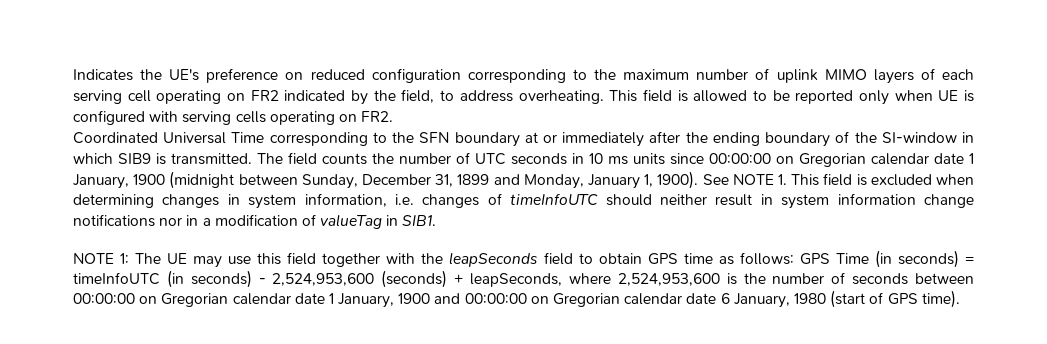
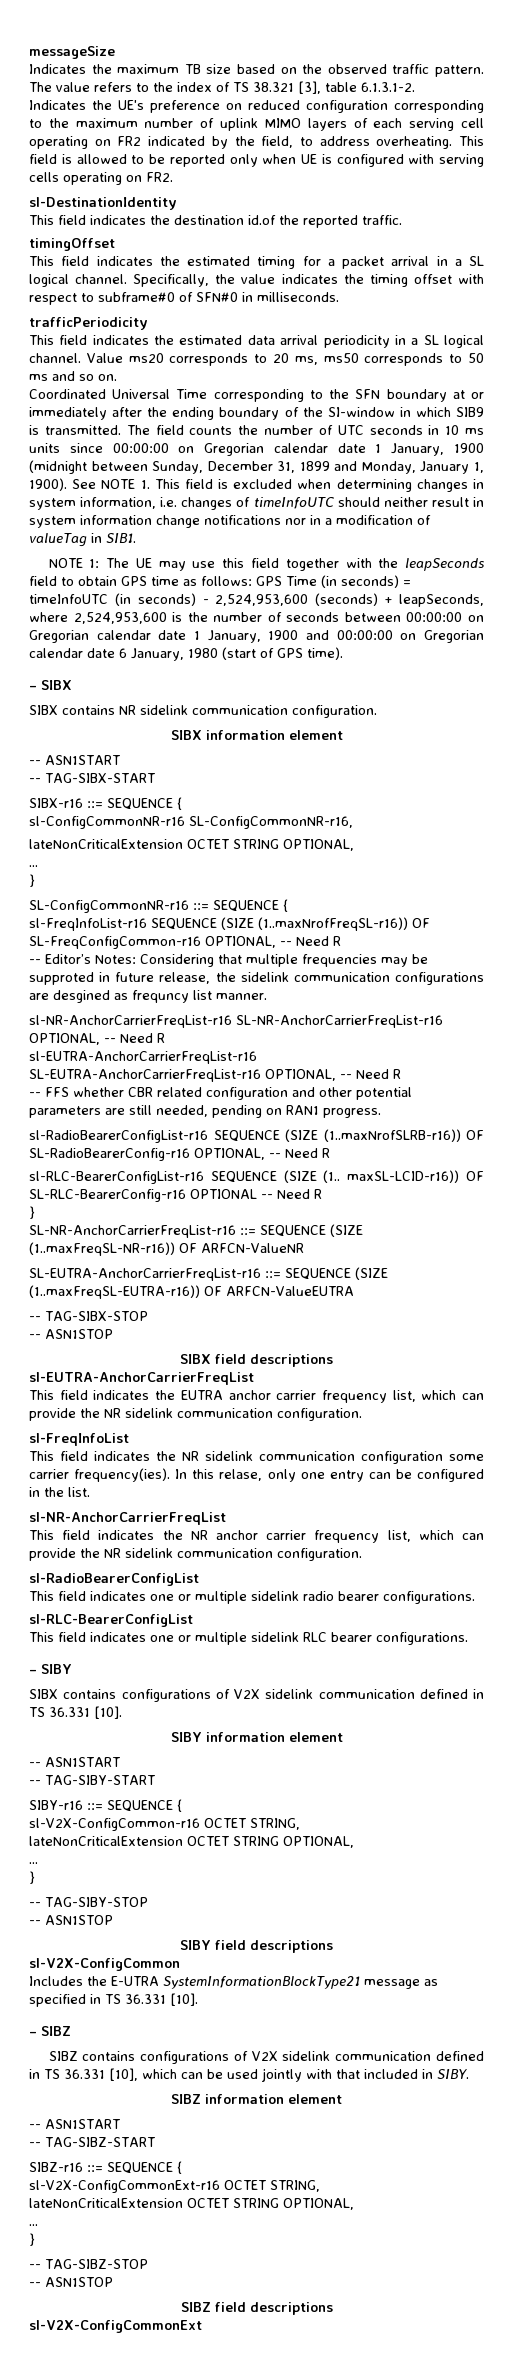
(73, 75) none -> [29,46,115,59] [29,64,485,77] [29,81,415,94] messageSize // Indicates the maximum TB size based on the observed traffic pattern. The value refers to the index of TS 38.321 [3], table 6.1.3.1-2. //
(394, 116) none -> [29,197,177,210] [29,215,402,228] [29,238,115,251] [29,256,484,269] [29,274,484,287] [29,292,339,305] [29,317,148,330] [29,335,485,348] [29,353,485,366] [29,371,117,381] // sl-DestinationIdentity // This field indicates the destination id.of the reported traffic. // timingOffset // This field indicates the estimated timing for a packet arrival in a SL logical channel. Specifically, the value indicates the timing offset with respect to subframe#0 of SFN#0 in milliseconds. // trafficPeriodicity // This field indicates the estimated data arrival periodicity in a SL logical channel. Value ms20 corresponds to 20 ms, ms50 corresponds to 50 ms and so on.
(960, 299) none -> [29,680,72,690] [29,705,377,718] [170,730,343,740] [29,755,120,765] [29,773,155,783] [29,797,182,810] [29,816,353,829] [29,839,354,851] [29,865,38,867] [29,874,35,887] [29,899,288,913] [29,917,430,931] [29,936,341,949] [29,954,428,967] [29,972,484,985] [29,990,267,1003] [29,1015,443,1028] [29,1033,165,1045] [29,1051,257,1064] [29,1069,401,1082] [29,1087,412,1100] [29,1105,381,1118] [29,1129,484,1143] [29,1148,330,1161] [29,1170,485,1184] [29,1189,322,1202] [29,1206,35,1219] [29,1224,363,1238] [29,1242,304,1256] [29,1267,388,1281] [29,1285,354,1299] [29,1311,148,1321] [29,1329,113,1339] [180,1354,333,1367] [29,1372,254,1385] [29,1390,484,1403] [29,1408,362,1421] [29,1433,129,1446] [29,1451,484,1464] [29,1468,485,1482] [29,1487,90,1497] [29,1512,226,1525] [29,1530,484,1543] [29,1548,362,1561] [29,1573,199,1586] [29,1591,475,1604] [29,1614,193,1627] [29,1632,468,1645] [29,1664,72,1674] [29,1689,484,1702] [29,1706,122,1719] [170,1732,343,1742] [29,1757,120,1767] [29,1775,155,1785] [29,1799,182,1812] [29,1818,300,1831] [29,1836,354,1848] [29,1862,38,1864] [29,1871,35,1884] [29,1897,148,1907] [29,1915,113,1925] [180,1940,333,1953] [29,1958,180,1971] [29,1976,438,1989] [29,1993,198,2007] [29,2026,71,2036] [48,2051,484,2064] [29,2068,469,2082] [171,2094,342,2104] [29,2119,120,2129] [29,2137,155,2147] [29,2161,182,2174] [29,2180,320,2193] [29,2198,354,2210] [29,2224,38,2226] [29,2233,35,2246] [29,2259,148,2269] [29,2277,113,2287] [180,2302,333,2315] [29,2320,202,2333] // – SIBX // SIBX contains NR sidelink communication configuration. // SIBX information element // -- ASN1START // -- TAG-SIBX-START // SIBX-r16 ::= SEQUENCE { // sl-ConfigCommonNR-r16 SL-ConfigCommonNR-r16, // lateNonCriticalExtension OCTET STRING OPTIONAL, // ... // } // SL-ConfigCommonNR-r16 ::= SEQUENCE { // sl-FreqInfoList-r16 SEQUENCE (SIZE (1..maxNrofFreqSL-r16)) OF SL-FreqConfigCommon-r16 OPTIONAL, -- Need R // -- Editor’s Notes: Considering that multiple frequencies may be supproted in future release, the sidelink communication configurations are desgined as frequncy list manner. // sl-NR-AnchorCarrierFreqList-r16 SL-NR-AnchorCarrierFreqList-r16 OPTIONAL, -- Need R // sl-EUTRA-AnchorCarrierFreqList-r16 SL-EUTRA-AnchorCarrierFreqList-r16 OPTIONAL, -- Need R // -- FFS whether CBR related configuration and other potential parameters are still needed, pending on RAN1 progress. // sl-RadioBearerConfigList-r16 SEQUENCE (SIZE (1..maxNrofSLRB-r16)) OF SL-RadioBearerConfig-r16 OPTIONAL, -- Need R // sl-RLC-BearerConfigList-r16 SEQUENCE (SIZE (1.. maxSL-LCID-r16)) OF SL-RLC-BearerConfig-r16 OPTIONAL -- Need R // } // SL-NR-AnchorCarrierFreqList-r16 ::= SEQUENCE (SIZE (1..maxFreqSL-NR-r16)) OF ARFCN-ValueNR // SL-EUTRA-AnchorCarrierFreqList-r16 ::= SEQUENCE (SIZE (1..maxFreqSL-EUTRA-r16)) OF ARFCN-ValueEUTRA // -- TAG-SIBX-STOP // -- ASN1STOP // SIBX field descriptions // sl-EUTRA-AnchorCarrierFreqList // This field indicates the EUTRA anchor carrier frequency list, which can provide the NR sidelink communication configuration. // sl-FreqInfoList // This field indicates the NR sidelink communication configuration some carrier frequency(ies). In this relase, only one entry can be configured in the list. // sl-NR-AnchorCarrierFreqList // This field indicates the NR anchor carrier frequency list, which can provide the NR sidelink communication configuration. // sl-RadioBearerConfigList // This field indicates one or multiple sidelink radio bearer configurations. // sl-RLC-BearerConfigList // This field indicates one or multiple sidelink RLC bearer configurations. // – SIBY // SIBX contains configurations of V2X sidelink communication defined in TS 36.331 [10]. // SIBY information element // -- ASN1START // -- TAG-SIBY-START // SIBY-r16 ::= SEQUENCE { // sl-V2X-ConfigCommon-r16 OCTET STRING, // lateNonCriticalExtension OCTET STRING OPTIONAL, // ... // } // -- TAG-SIBY-STOP // -- ASN1STOP // SIBY field descriptions // sl-V2X-ConfigCommon // Includes the E-UTRA SystemInformationBlockType21 message as specified in TS 36.331 [10]. // – SIBZ // SIBZ contains configurations of V2X sidelink communication defined in TS 36.331 [10], which can be used jointly with that included in SIBY. // SIBZ information element // -- ASN1START // -- TAG-SIBZ-START // SIBZ-r16 ::= SEQUENCE { // sl-V2X-ConfigCommonExt-r16 OCTET STRING, // lateNonCriticalExtension OCTET STRING OPTIONAL, // ... // } // -- TAG-SIBZ-STOP // -- ASN1STOP // SIBZ field descriptions // sl-V2X-ConfigCommonExt

